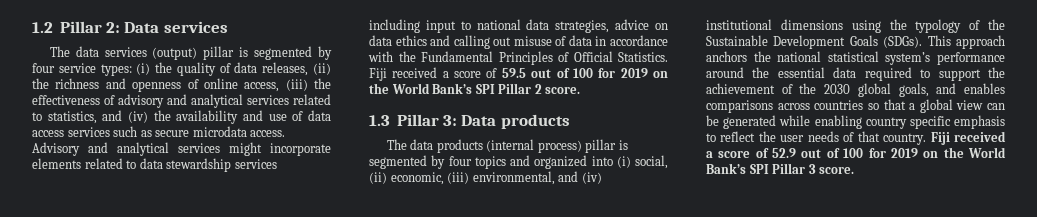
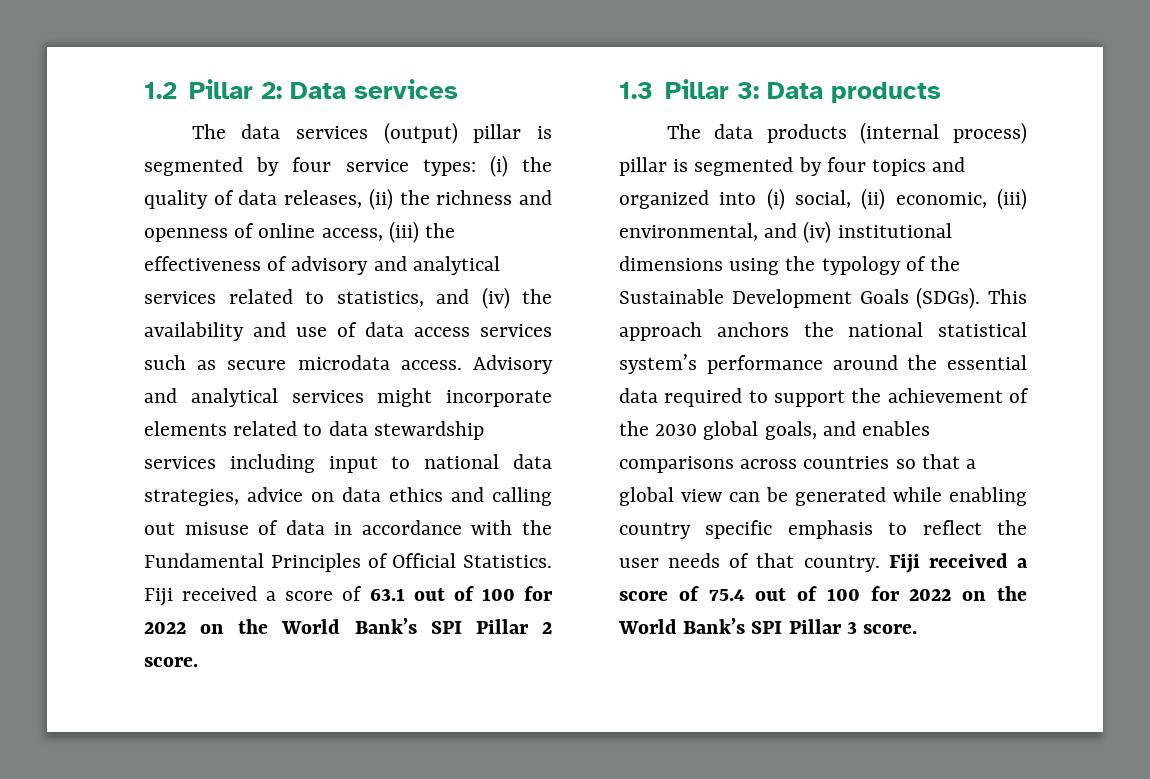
[501,68,648,78] 59.5 out of 100 for 2019 -> [369,586,553,601] [144,621,186,634] 63.1 out of 100 for 2022
[772,148,918,158] 52.9 out of 100 for 2019 -> [708,586,952,601] 75.4 out of 100 for 2022

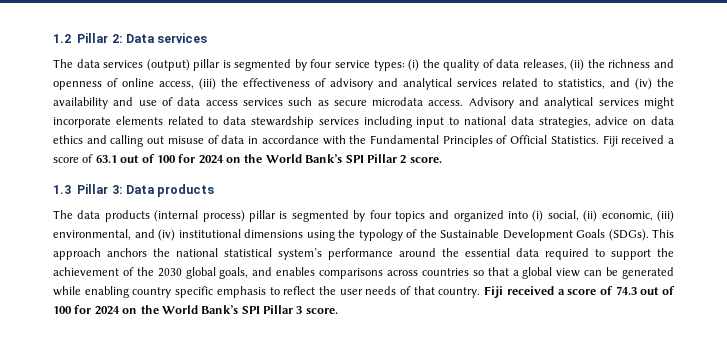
[144,621,186,634] 2022 -> [198,155,224,164] 2024
[708,586,952,601] 75.4 out of 100 for 2022 -> [615,286,676,295] [53,305,120,315] 74.3 out of 100 for 2024

